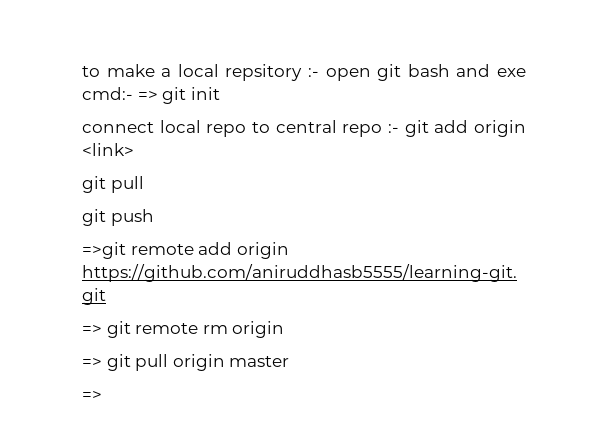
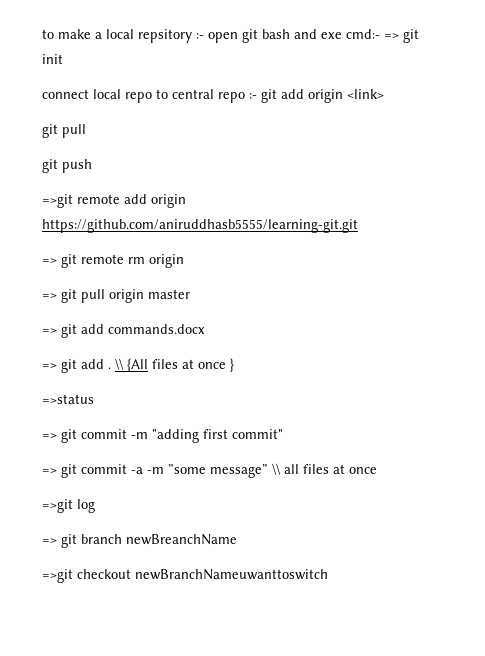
(102, 395) none -> [61,324,205,338] [42,358,234,373] [42,394,94,404] [42,429,283,443] [42,463,377,478] [42,499,95,513] [42,534,237,548] [42,569,328,583] git add commands.docx // => git add . \\ {All files at once } // =>status // => git commit -m "adding first commit" // => git commit -a -m ”some message” \\ all files at once // =>git log // => git branch newBreanchName // =>git checkout newBranchNameuwanttoswitch

